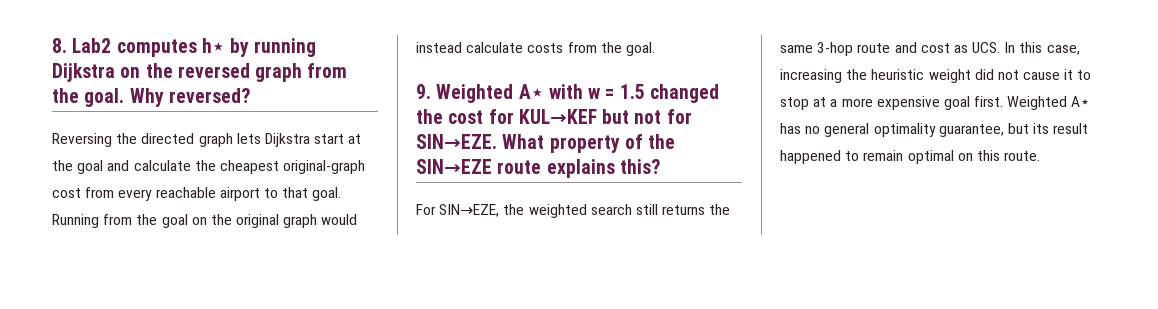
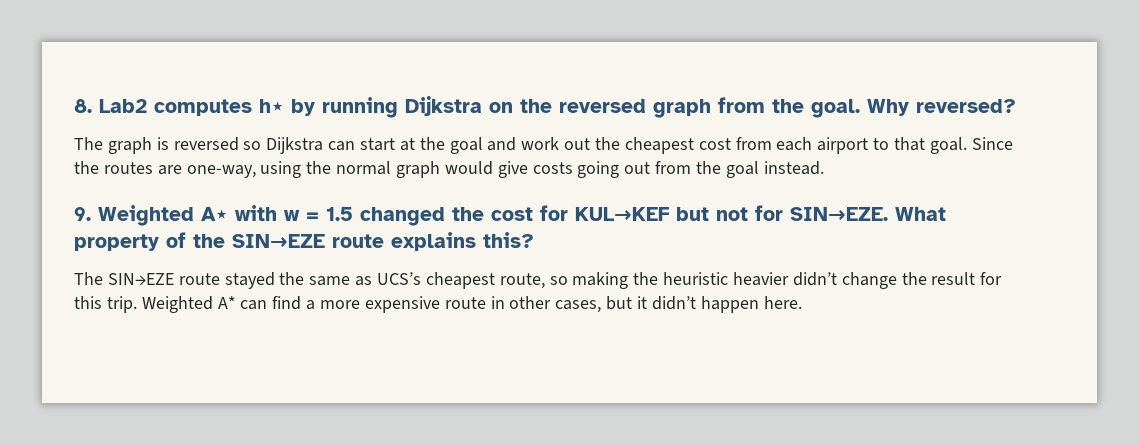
[52,133,310,147] Reversing the directed graph lets Dijkstra -> [74,137,356,154] The graph is reversed so Dijkstra can
[133,160,191,171] calculate -> [521,137,591,150] work out
[283,160,366,174] original-graph -> (694, 145) none
[118,187,216,201] every reachable -> [776,137,813,151] each
[52,214,358,228] [416,42,655,56] Running from the goal on the original graph would instead calculate costs from the goal. -> [971,137,1013,150] [74,161,824,178] Since the routes are one-way, using the normal graph would give costs going out from the goal instead.
[416,204,731,218] [780,42,1080,56] [780,69,1092,83] [780,96,1091,110] [780,123,1089,137] [780,150,1041,164] For SIN→EZE, the weighted search still returns the same 3-hop route and cost as UCS. In this case, increasing the heuristic weight did not cause it to stop at a more expensive goal first. Weighted A⋆ has no general optimality guarantee, but its result happened to remain optimal on this route. -> [74,272,1003,289] [74,296,802,313] The SIN→EZE route stayed the same as UCS’s cheapest route, so making the heuristic heavier didn’t change the result for this trip. Weighted A* can find a more expensive route in other cases, but it didn’t happen here.

